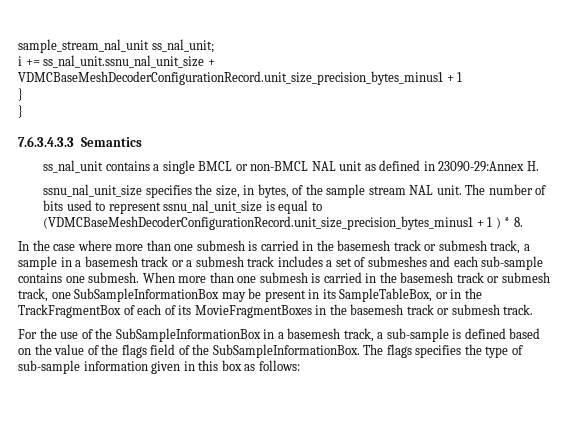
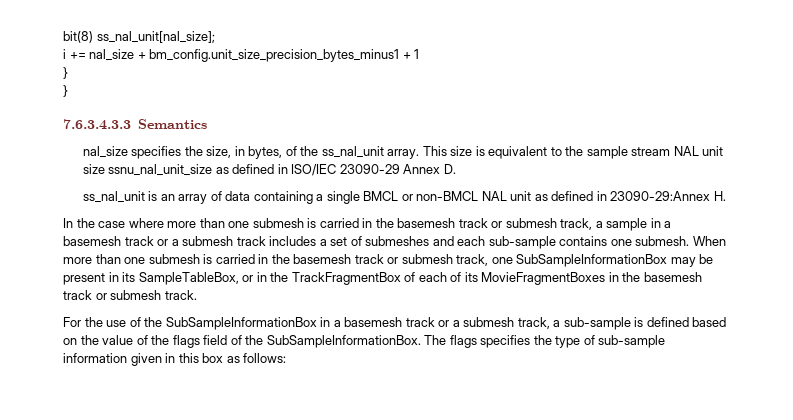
[18,39,214,53] sample_stream_nal_unit ss_nal_unit; -> [63,31,215,43] bit(8) ss_nal_unit[nal_size];
[43,55,215,68] [18,71,443,85] ss_nal_unit.ssnu_nal_unit_size + VDMCBaseMeshDecoderConfigurationRecord.unit_size_precision_bytes_minus1 -> [89,49,400,62] nal_size + bm_config.unit_size_precision_bytes_minus1
[43,160,150,173] ss_nal_unit contains -> [82,146,724,159] [82,164,456,176] [82,191,313,204] nal_size specifies the size, in bytes, of the ss_nal_unit array. This size is equivalent to the sample stream NAL unit size ssnu_nal_unit_size as defined in ISO/IEC 23090-29 Annex D. // ss_nal_unit is an array of data containing
[43,184,547,198] [43,200,322,214] [43,216,523,230] // ssnu_nal_unit_size specifies the size, in bytes, of the sample stream NAL unit. The number of bits used to represent ssnu_nal_unit_size is equal to (VDMCBaseMeshDecoderConfigurationRecord.unit_size_precision_bytes_minus1 + 1 ) * 8. -> (726, 196) none
(341, 333) none -> [405,317,515,327] track or a submesh

